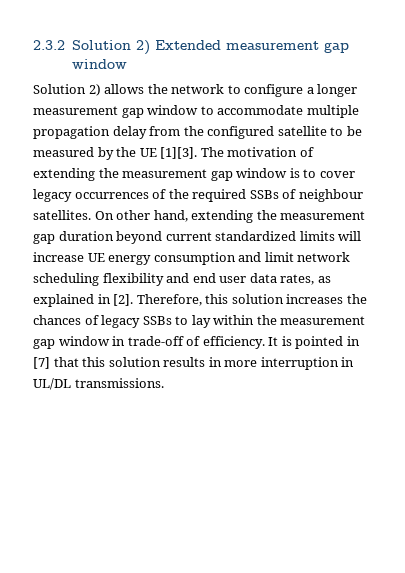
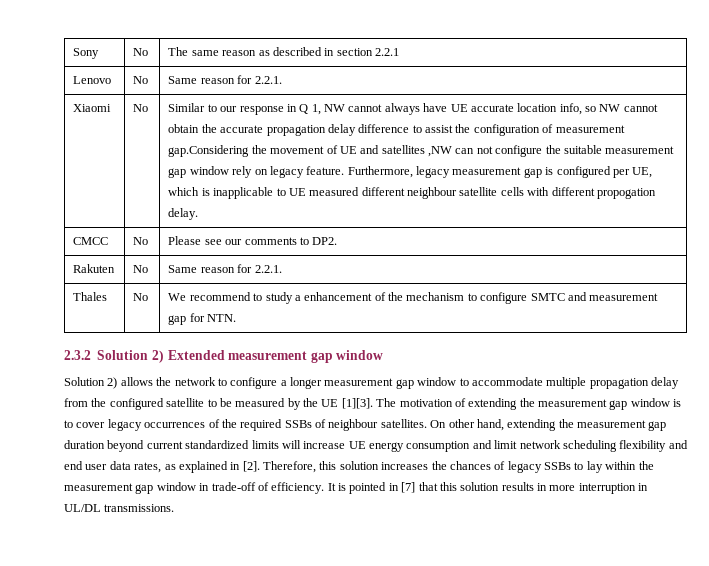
(33, 45) none -> [73,48,100,59] [133,48,149,56] [168,47,400,56] [73,76,112,84] [133,76,149,84] [168,75,282,84] [73,104,112,112] [133,104,149,112] [168,103,658,115] [168,124,625,136] [168,145,675,157] [168,166,653,178] [168,187,656,199] [168,208,199,220] [73,237,109,245] [133,237,149,245] [168,236,338,245] [73,264,116,273] [133,265,149,273] [168,264,282,273] [73,292,108,301] [133,293,149,301] [168,292,659,304] [168,313,237,325] Sony | No | The same reason as described in section 2.2.1 // Lenovo | No | Same reason for 2.2.1. // Xiaomi | No | Similar to our response in Q 1, NW cannot always have UE accurate location info, so NW cannot obtain the accurate propagation delay difference to assist the configuration of measurement gap.Considering the movement of UE and satellites ,NW can not configure the suitable measurement gap window rely on legacy feature. Furthermore, legacy measurement gap is configured per UE, which is inapplicable to UE measured different neighbour satellite cells with different propogation delay. // CMCC | No | Please see our comments to DP2. // Rakuten | No | Same reason for 2.2.1. // Thales | No | We recommend to study a enhancement of the mechanism to configure SMTC and measurement gap for NTN. //

